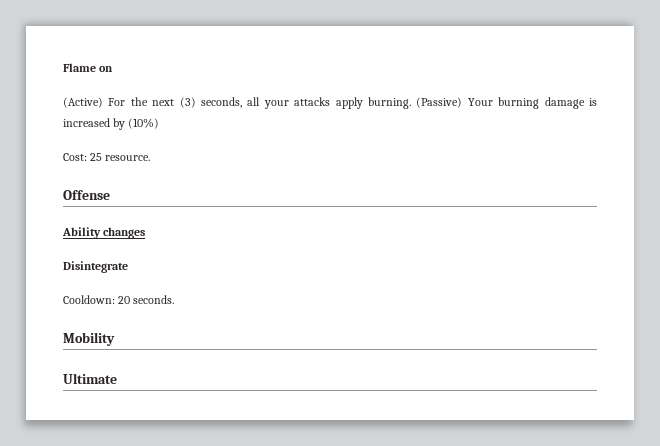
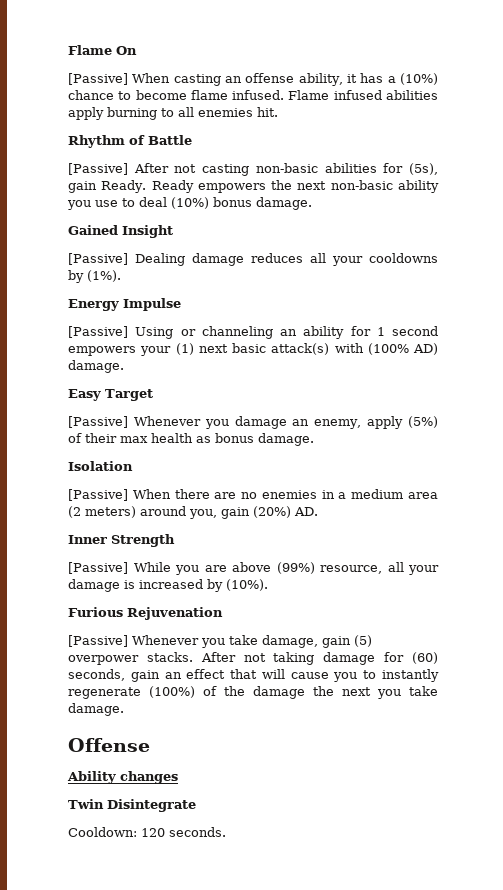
[63,63,114,72] [63,97,597,109] [63,118,160,130] [63,153,151,161] Flame on // (Active) For the next (3) seconds, all your attacks apply burning. (Passive) Your burning damage is increased by (10%) // Cost: 25 resource. -> [68,45,137,55] [68,73,439,86] [68,90,438,100] [68,107,278,120] [68,135,192,148] [68,163,438,176] [68,180,439,193] [67,197,312,210] [68,225,173,238] [68,253,438,266] [68,270,121,283] [68,298,181,311] [68,326,438,339] [68,343,438,356] [68,360,124,373] [68,389,153,401] [68,416,438,429] [68,433,314,446] [68,461,133,471] [68,489,438,501] [68,506,318,519] [68,534,175,547] [68,562,439,575] [68,579,268,592] [68,607,223,620] [68,635,372,648] [68,652,438,665] [68,669,439,682] [68,686,438,699] [68,703,124,716] Flame On // [Passive] When casting an offense ability, it has a (10%) chance to become flame infused. Flame infused abilities apply burning to all enemies hit. // Rhythm of Battle // [Passive] After not casting non-basic abilities for (5s), gain Ready. Ready empowers the next non-basic ability you use to deal (10%) bonus damage. // Gained Insight // [Passive] Dealing damage reduces all your cooldowns by (1%). // Energy Impulse // [Passive] Using or channeling an ability for 1 second empowers your (1) next basic attack(s) with (100% AD) damage. // Easy Target // [Passive] Whenever you damage an enemy, apply (5%) of their max health as bonus damage. // Isolation // [Passive] When there are no enemies in a medium area (2 meters) around you, gain (20%) AD. // Inner Strength // [Passive] While you are above (99%) resource, all your damage is increased by (10%). // Furious Rejuvenation // [Passive] Whenever you take damage, gain (5) overpower stacks. After not taking damage for (60) seconds, gain an effect that will cause you to instantly regenerate (100%) of the damage the next you take damage.
(146, 233) none -> [68,799,104,809] Twin
[118,296,131,304] 20 -> [141,828,165,837] 120
[63,332,115,346] [63,373,117,384] // Mobility // Ultimate -> (226, 832) none

